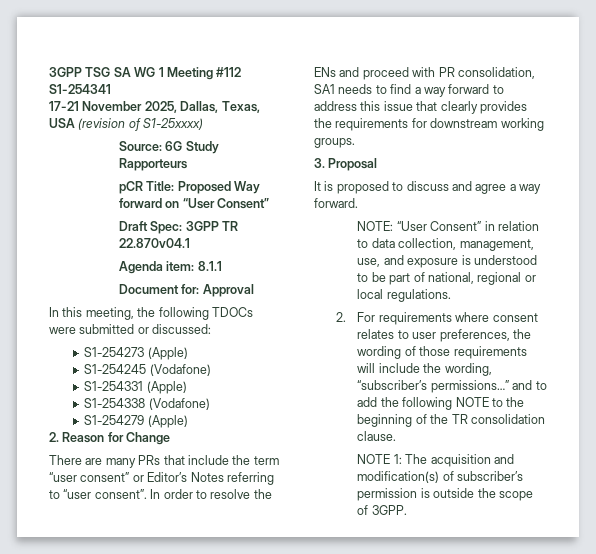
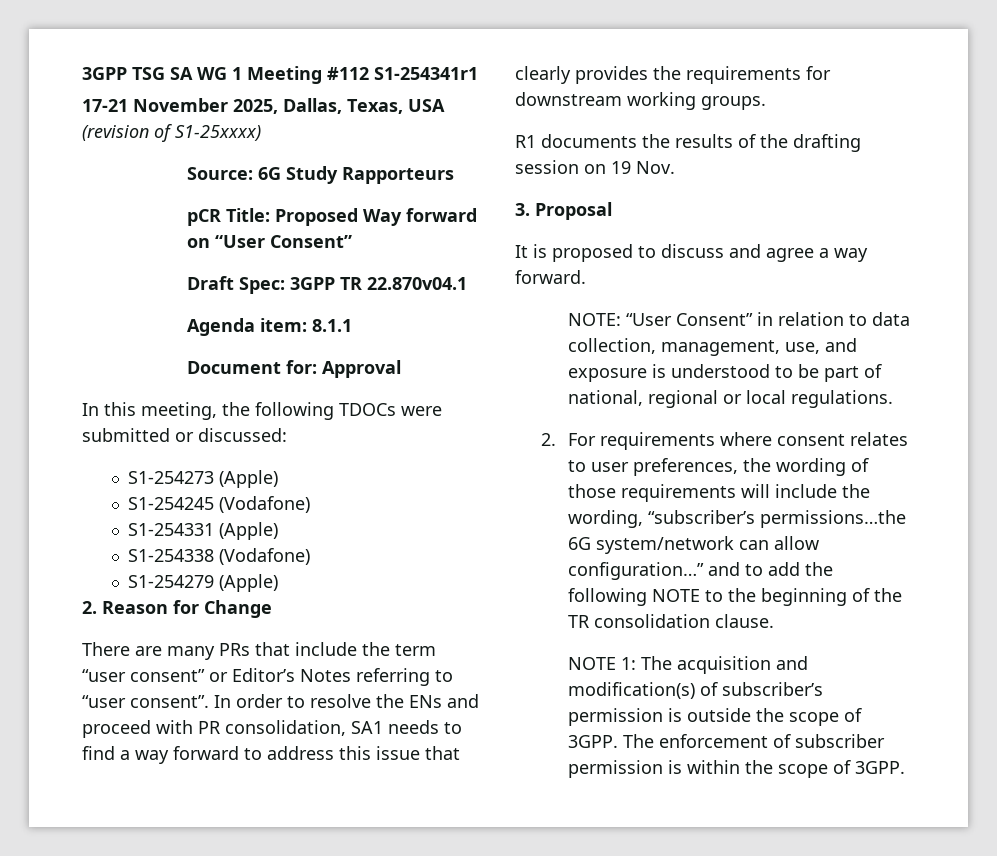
[49,84,111,94] S1-254341 -> [374,67,478,80] S1-254341r1
(355, 143) none -> [515,134,861,152] [515,160,675,174] // R1 documents the results of the drafting session on 19 Nov.
[430,380,509,393] permissions…” -> [759,510,906,528] [567,536,819,554] [567,562,704,580] permissions…the 6G system/network can allow configuration…”
(407, 510) none -> [622,734,885,748] [567,760,905,778] The enforcement of subscriber permission is within the scope of 3GPP.

